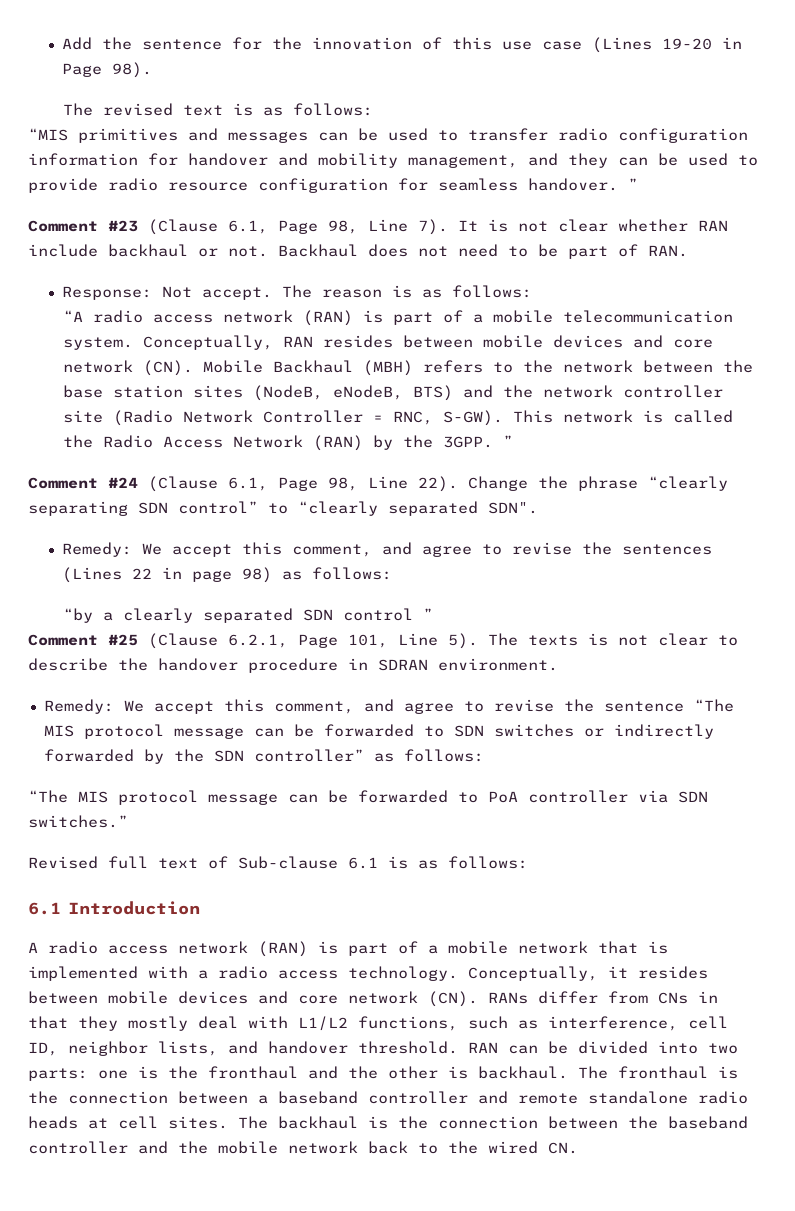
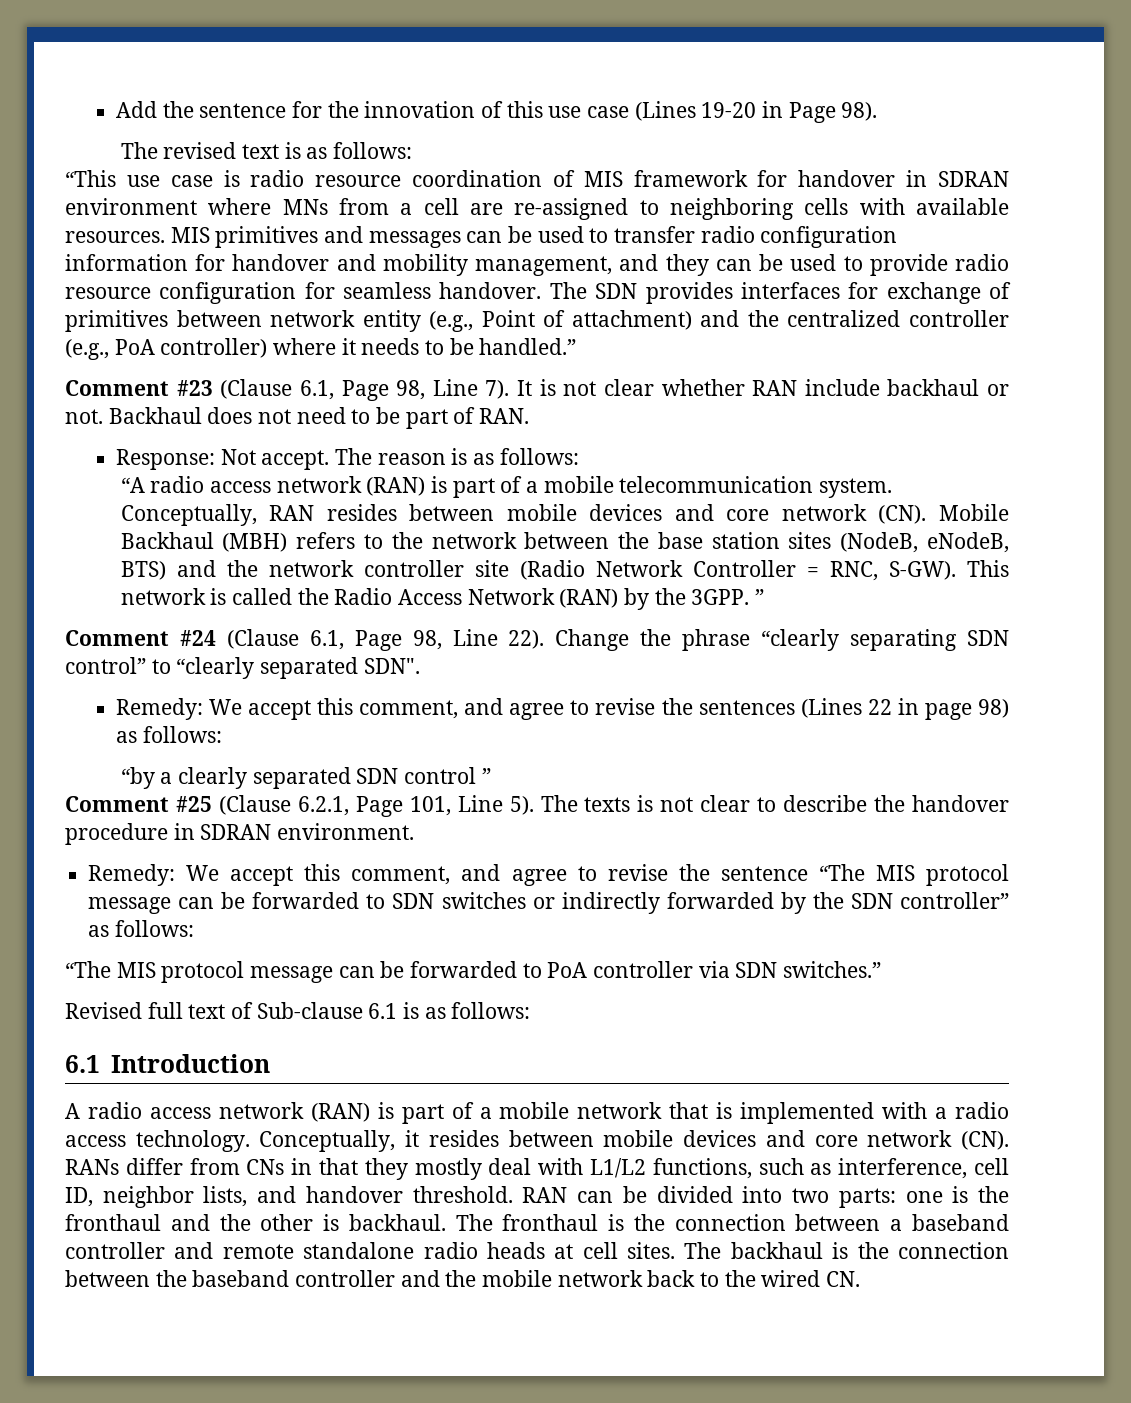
[28,128,68,141] “MIS -> [65,170,1009,187] [65,198,1010,220] [65,227,210,243] “This use case is radio resource coordination of MIS framework for handover in SDRAN environment where MNs from a cell are re-assigned to neighboring cells with available resources. MIS
[628,178,638,190] ” -> [549,282,1012,304] [65,310,1009,332] [65,338,577,360] The SDN provides interfaces for exchange of primitives between network entity (e.g., Point of attachment) and the centralized controller (e.g., PoA controller) where it needs to be handled.”

